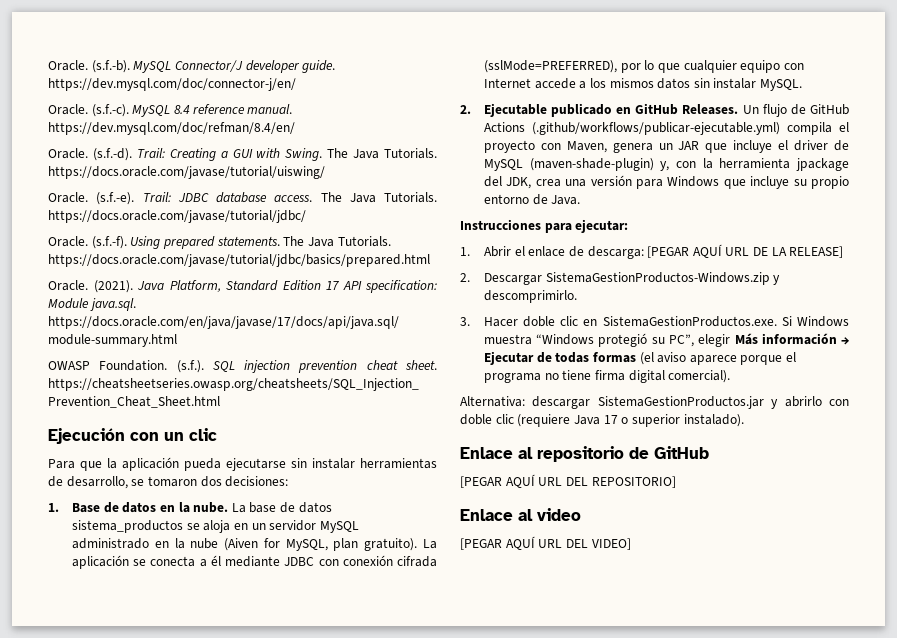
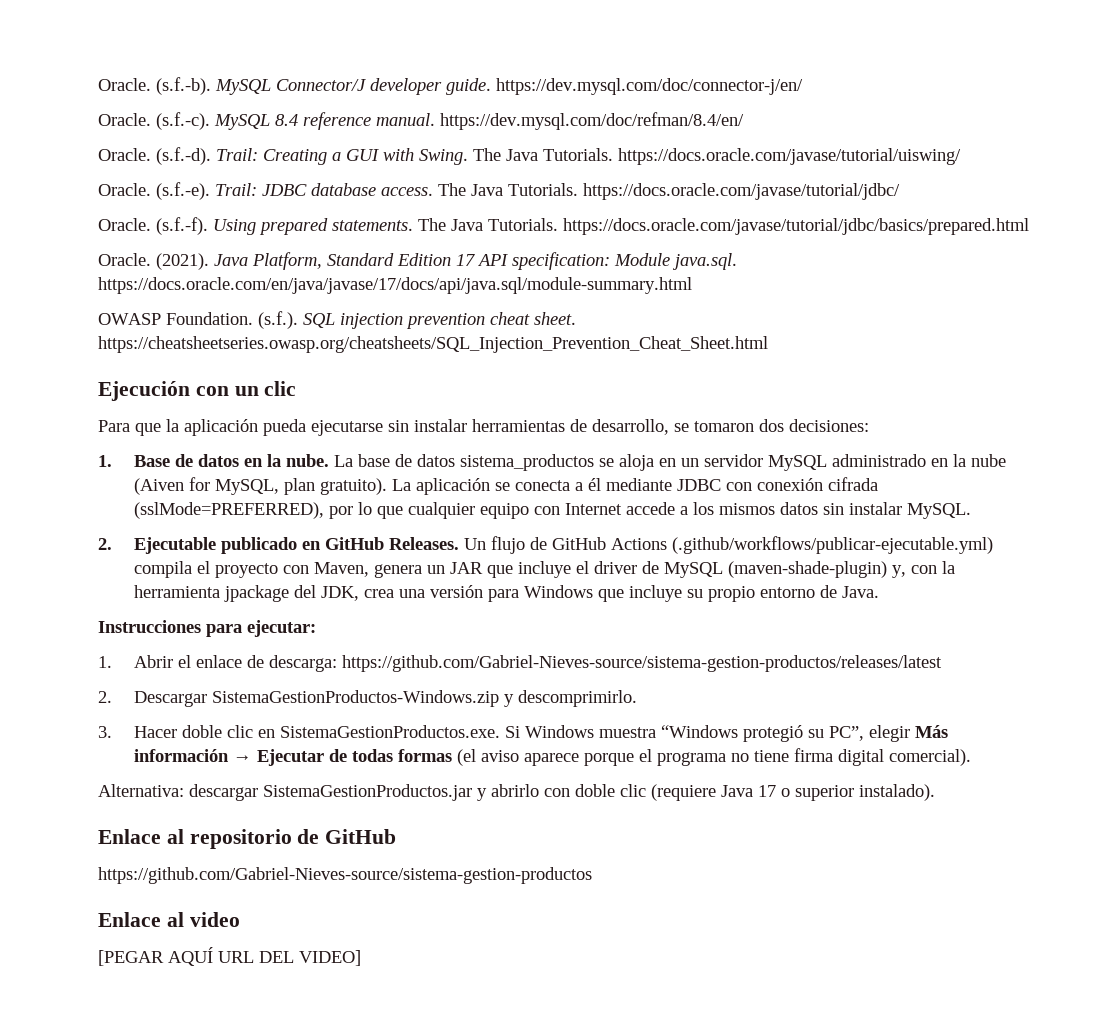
[647,244,844,258] [PEGAR AQUÍ URL DE LA RELEASE] -> [342,655,943,672] https://github.com/Gabriel-Nieves-source/sistema-gestion-productos/releases/latest
[460,474,676,488] [PEGAR AQUÍ URL DEL REPOSITORIO] -> [98,867,592,884] https://github.com/Gabriel-Nieves-source/sistema-gestion-productos

